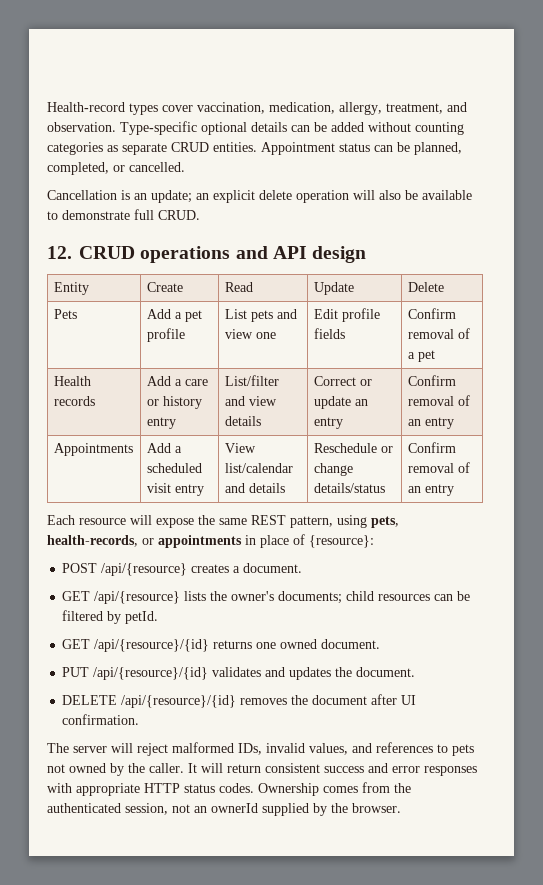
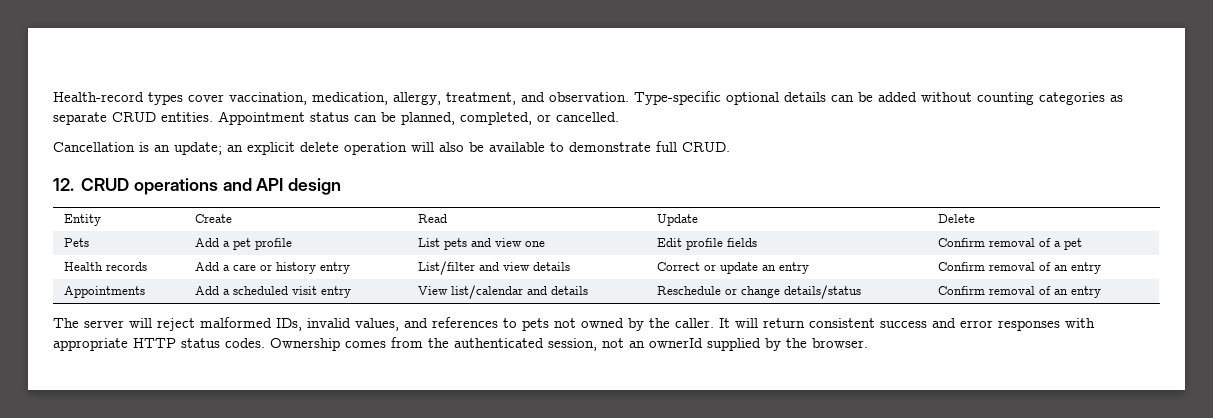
[47,515,399,528] [47,534,374,548] [62,563,303,576] [62,591,471,604] [62,610,159,624] [62,639,381,652] [62,667,416,680] [62,694,417,708] [62,714,140,725] // Each resource will expose the same REST pattern, using pets, health-records, or appointments in place of {resource}: // POST /api/{resource} creates a document. // GET /api/{resource} lists the owner's documents; child resources can be filtered by petId. // GET /api/{resource}/{id} returns one owned document. // PUT /api/{resource}/{id} validates and updates the document. // DELETE /api/{resource}/{id} removes the document after UI confirmation. -> (1102, 292) none

